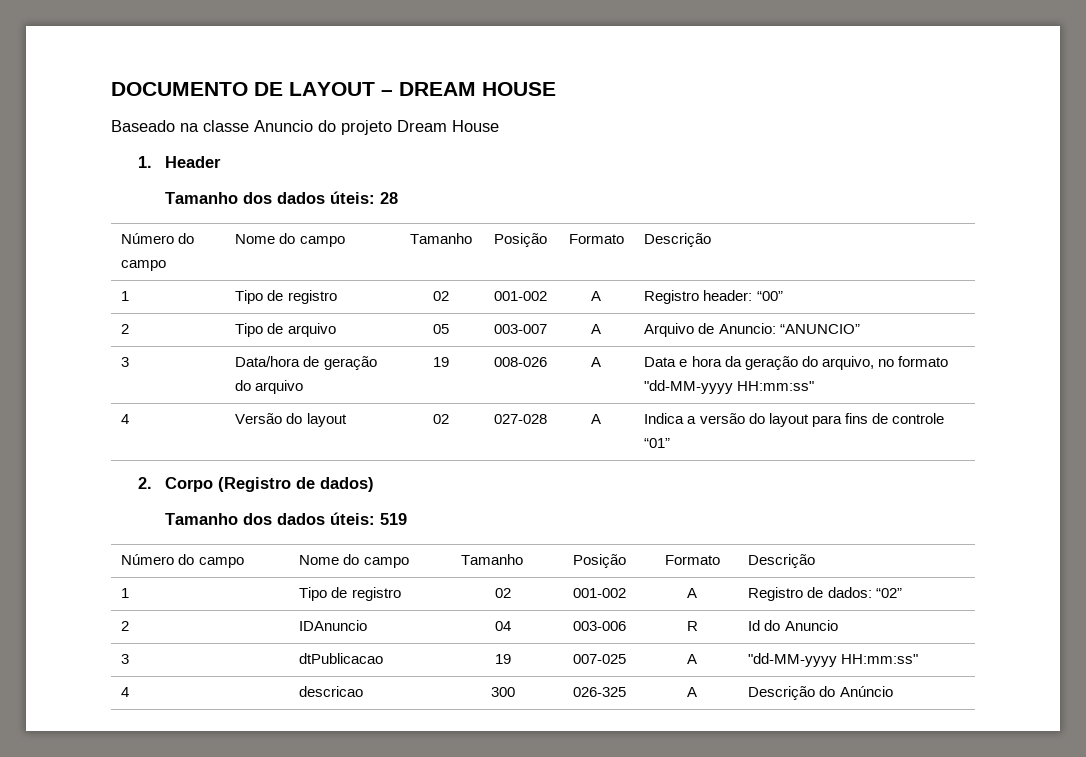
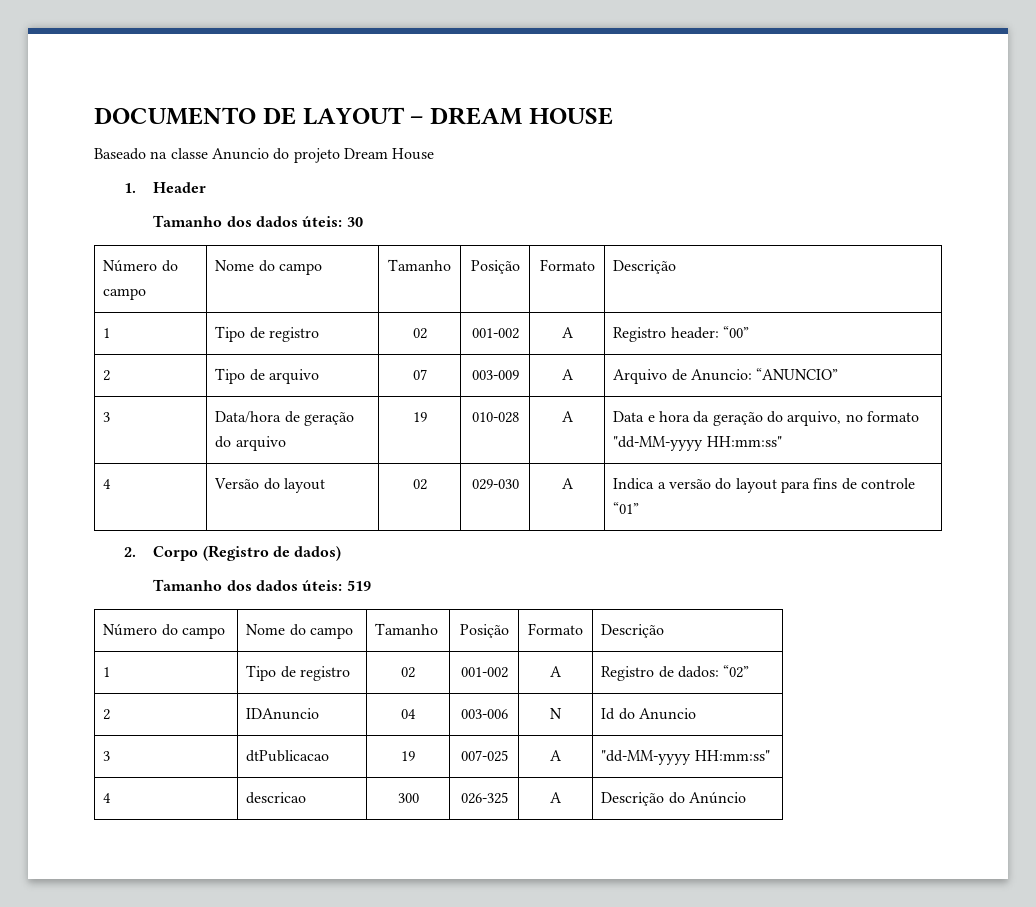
[379,192,398,204] 28 -> [346,217,363,227] 30
[432,324,449,334] [493,324,547,334] 05 | 003-007 -> [412,369,427,380] [471,370,519,380] 07 | 003-009
[493,357,547,367] 008-026 -> [471,412,519,423] 010-028
[493,414,547,424] 027-028 -> [471,479,519,490] 029-030
[686,621,698,631] R -> [550,708,562,719] N

